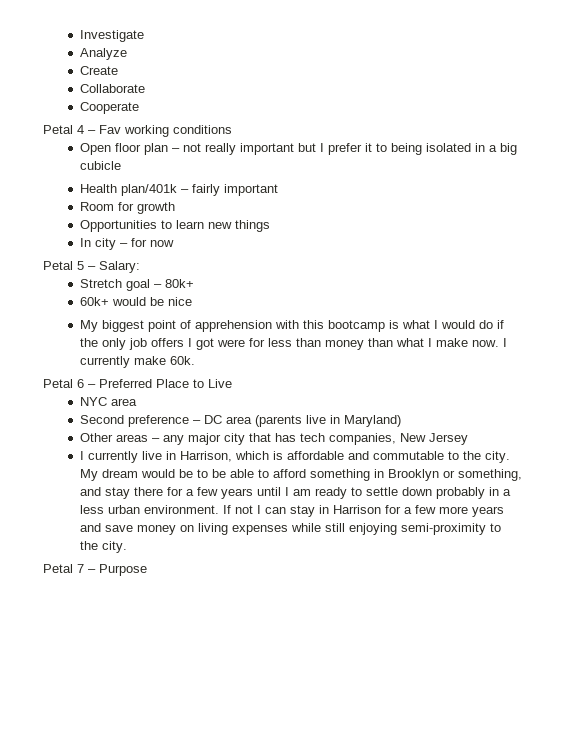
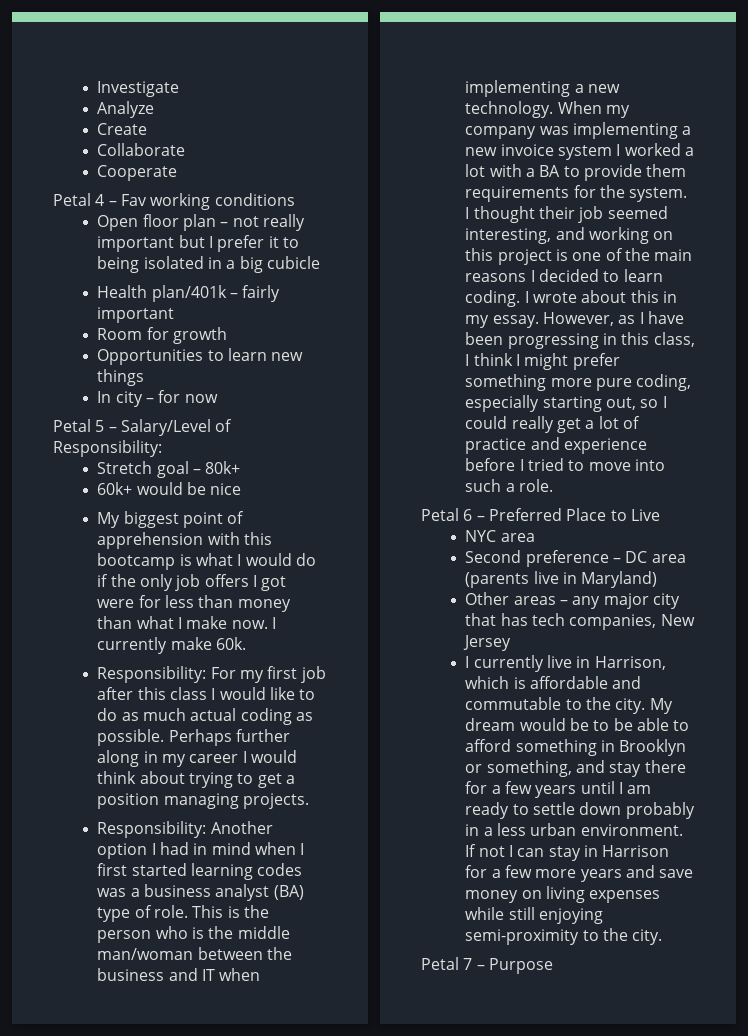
[99,261,140,273] Salary: -> [120,419,233,436] [53,440,162,457] Salary/Level of Responsibility:
(195, 360) none -> [97,666,326,683] [97,687,316,700] [97,708,314,725] [97,729,291,746] [97,750,298,767] [97,771,296,788] [97,793,310,809] [97,821,273,838] [97,842,305,859] [97,863,303,880] [97,884,304,901] [97,905,270,922] [97,926,290,943] [97,947,293,960] [97,968,261,981] [465,80,621,97] [465,101,631,118] [465,122,692,139] [465,143,695,160] [465,164,687,181] [465,185,688,202] [465,206,668,223] [465,227,674,244] [465,248,693,265] [465,269,663,282] [465,290,678,307] [465,311,685,328] [465,332,695,349] [465,353,620,370] [465,374,692,391] [465,395,667,412] [465,416,641,433] [465,437,648,454] [465,458,666,471] [465,479,554,492] // Responsibility: For my first job after this class I would like to do as much actual coding as possible. Perhaps further along in my career I would think about trying to get a position managing projects. // Responsibility: Another option I had in mind when I first started learning codes was a business analyst (BA) type of role. This is the person who is the middle man/woman between the business and IT when implementing a new technology. When my company was implementing a new invoice system I worked a lot with a BA to provide them requirements for the system. I thought their job seemed interesting, and working on this project is one of the main reasons I decided to learn coding. I wrote about this in my essay. However, as I have been progressing in this class, I think I might prefer something more pure coding, especially starting out, so I could really get a lot of practice and experience before I tried to move into such a role.

